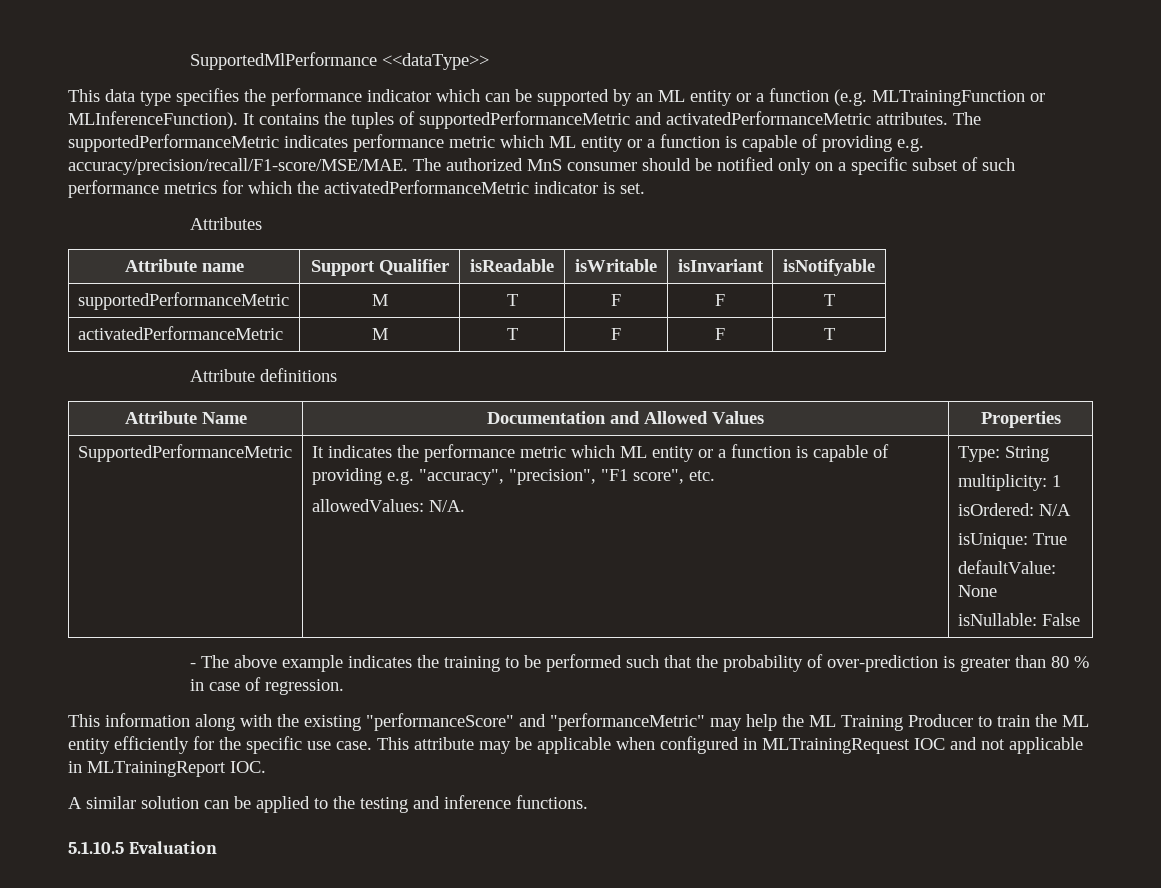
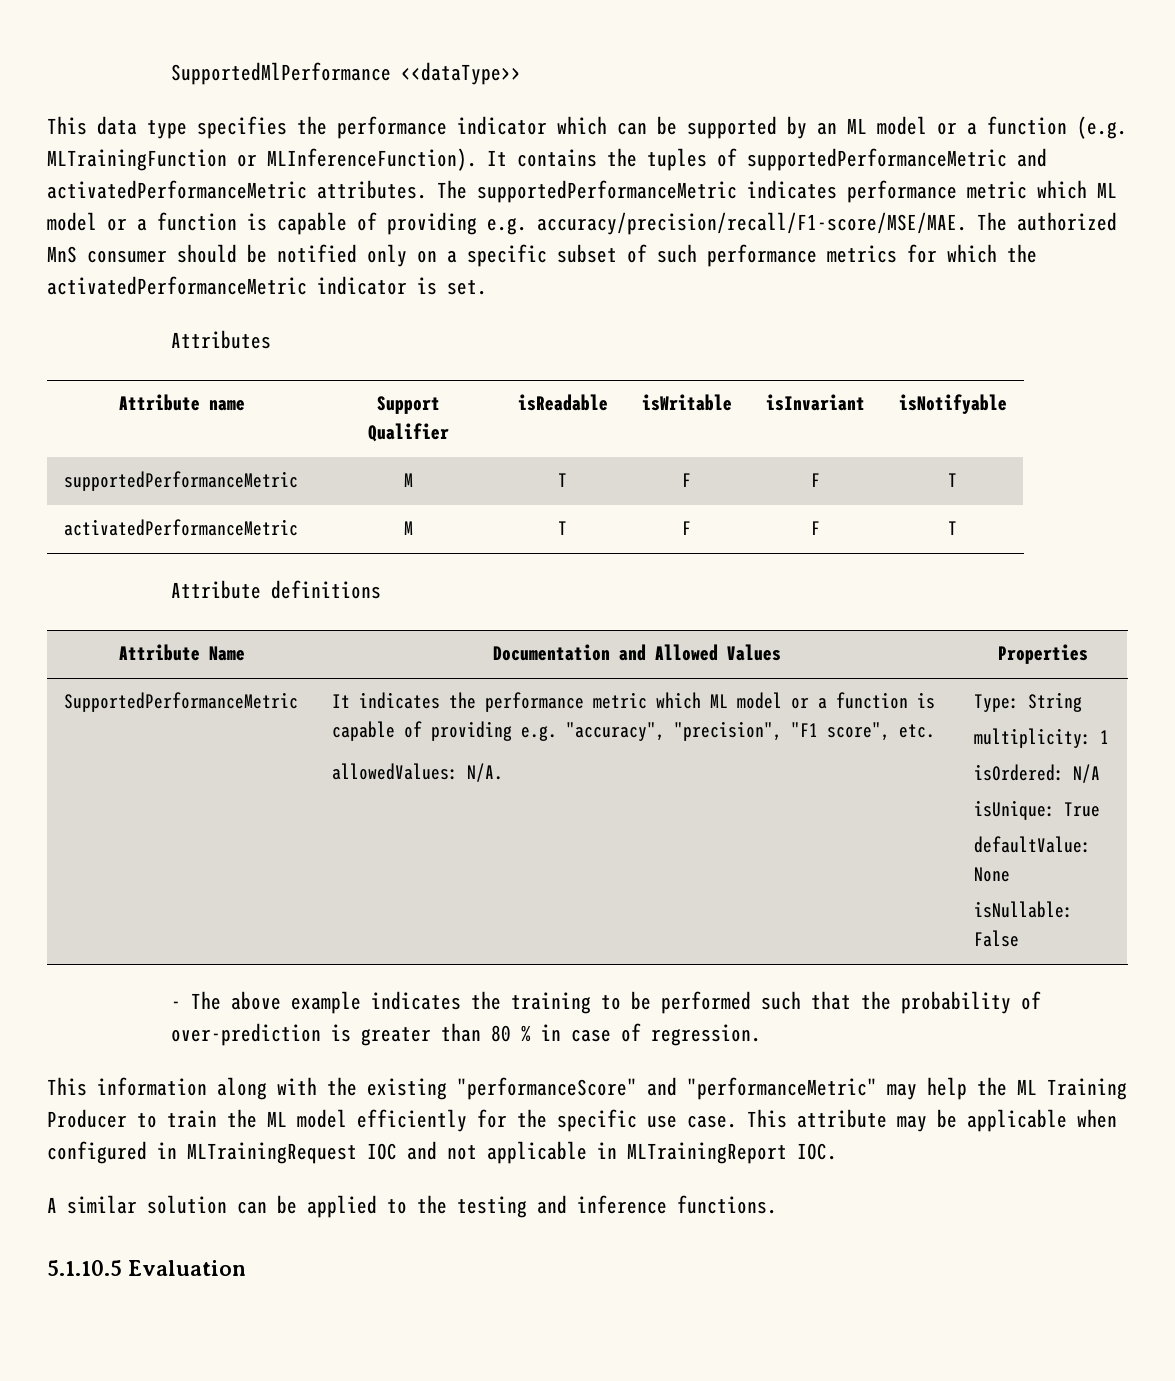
[690,90,732,106] entity -> [877,116,927,135] model
[581,136,623,152] entity -> [47,212,97,231] model
[651,446,694,462] entity -> [736,692,782,709] model
[68,738,110,754] entity -> [297,1109,347,1128] model

